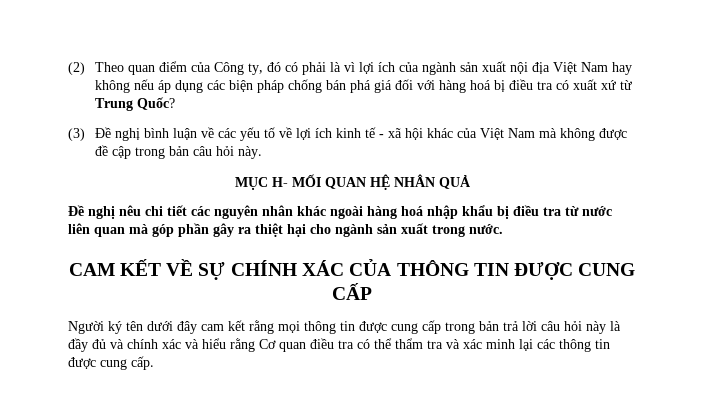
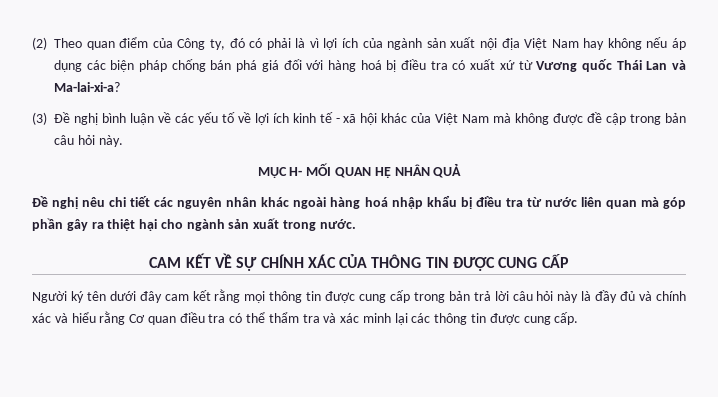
[94,97,175,111] Trung Quốc? -> [536,59,686,72] [54,82,120,92] Vương quốc Thái Lan và Ma-lai-xi-a?

